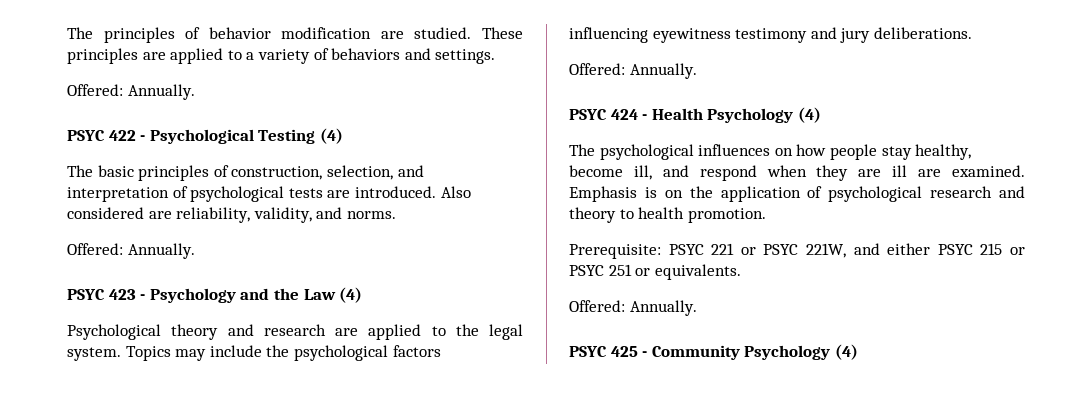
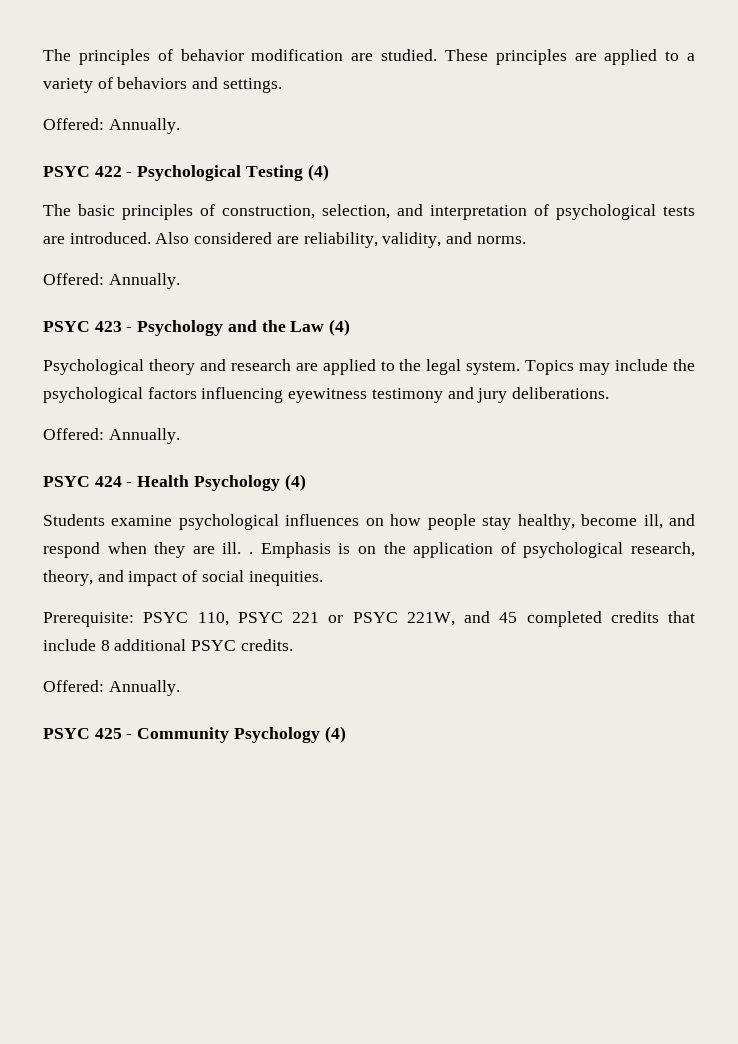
[569,144,595,156] The -> [43,514,173,526] Students examine
[892,165,1025,177] ill are examined. -> [222,542,254,554] ill. .
[930,186,1025,198] [569,207,766,223] research and theory to health promotion. -> [631,542,696,557] [43,570,323,586] research, theory, and impact of social inequities.
(704, 249) none -> [197,612,283,626] 110, PSYC
[887,243,1025,255] [569,264,741,280] either PSYC 215 or PSYC 251 or equivalents. -> [499,611,695,627] [43,639,293,651] 45 completed credits that include 8 additional PSYC credits.

